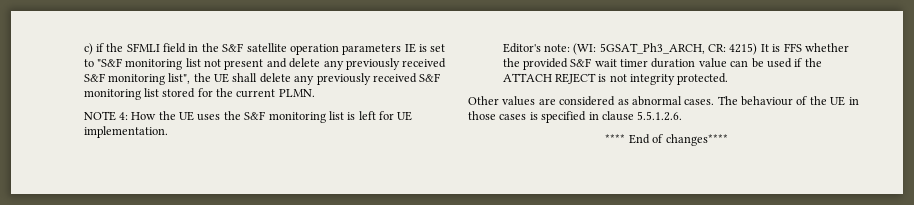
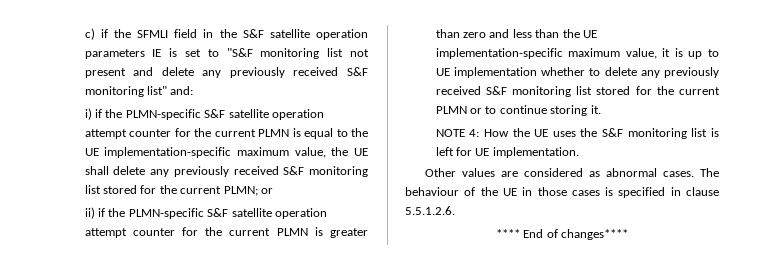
[168,73,191,84] list", -> [146,86,194,95] [84,108,324,120] [84,128,368,139] [84,147,326,158] list" and: // i) if the PLMN-specific S&F satellite operation attempt counter for the current PLMN is equal to the UE implementation-specific maximum value,
[278,89,315,97] PLMN. -> [223,186,273,196] [84,207,327,219] [84,227,368,238] [435,29,597,38] [435,48,719,59] [435,67,719,78] [435,86,720,97] [435,105,601,116] PLMN; or // ii) if the PLMN-specific S&F satellite operation attempt counter for the current PLMN is greater than zero and less than the UE implementation-specific maximum value, it is up to UE implementation whether to delete any previously received S&F monitoring list stored for the current PLMN or to continue storing it.
[502,43,849,55] [502,58,822,70] [502,73,729,85] // Editor's note: (WI: 5GSAT_Ph3_ARCH, CR: 4215) It is FFS whether the provided S&F wait timer duration value can be used if the ATTACH REJECT is not integrity protected. -> (579, 152) none

